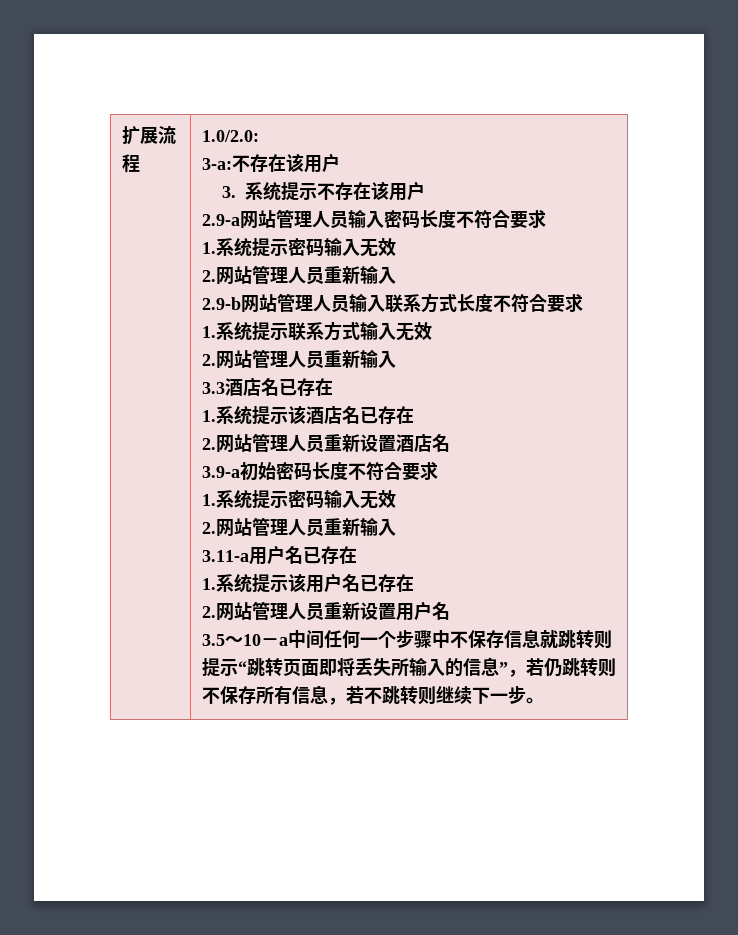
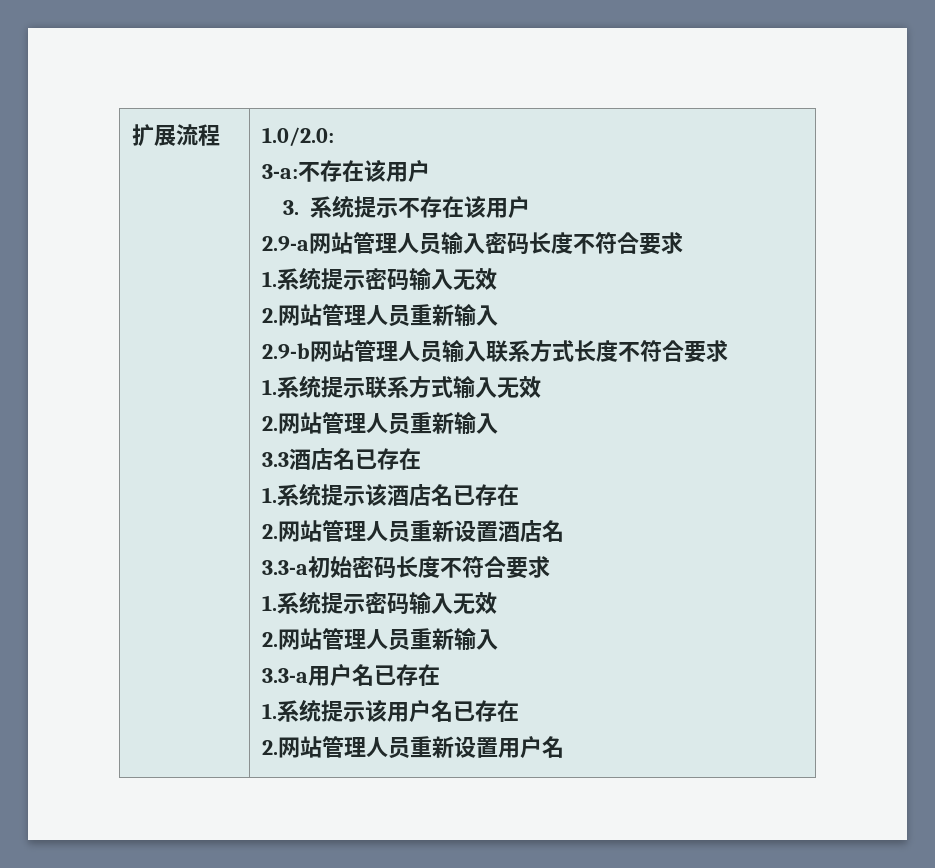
[201,466,240,478] 3.9-a -> [262,560,309,575] 3.3-a
[201,550,249,562] 3.11-a -> [262,668,309,683] 3.3-a
[201,629,612,649] [201,657,616,677] [201,685,544,705] // 3.5～10－a中间任何一个步骤中不保存信息就跳转则提示“跳转页面即将丢失所输入的信息”，若仍跳转则不保存所有信息，若不跳转则继续下一步。 -> (565, 747) none

